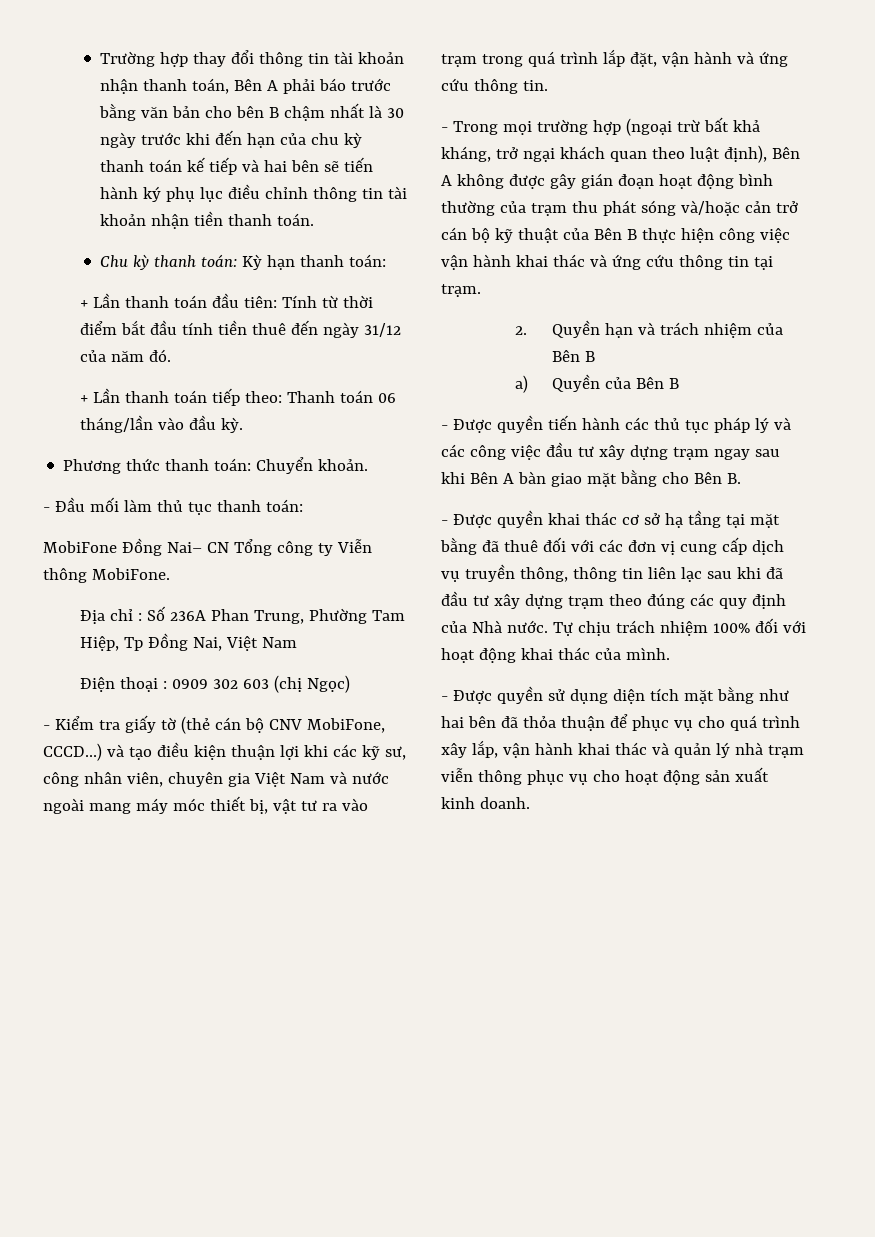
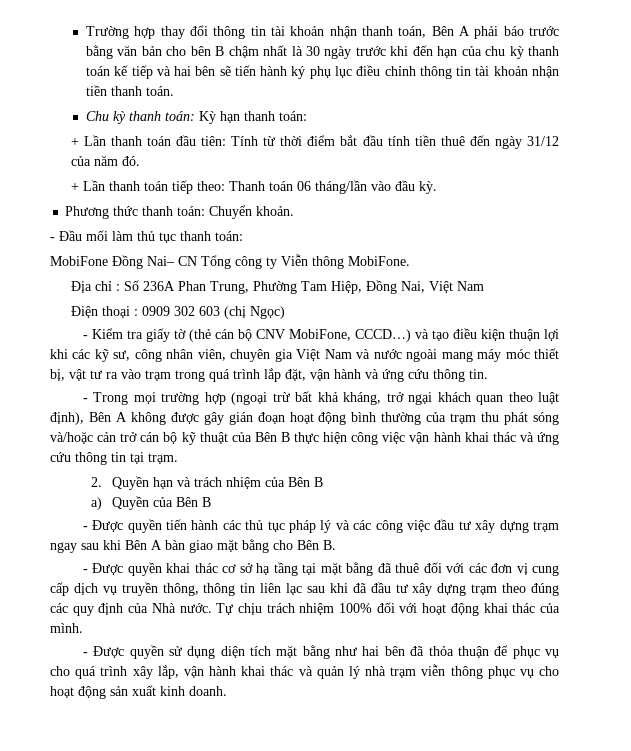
[123,637,143,651] Tp -> (362, 287) none

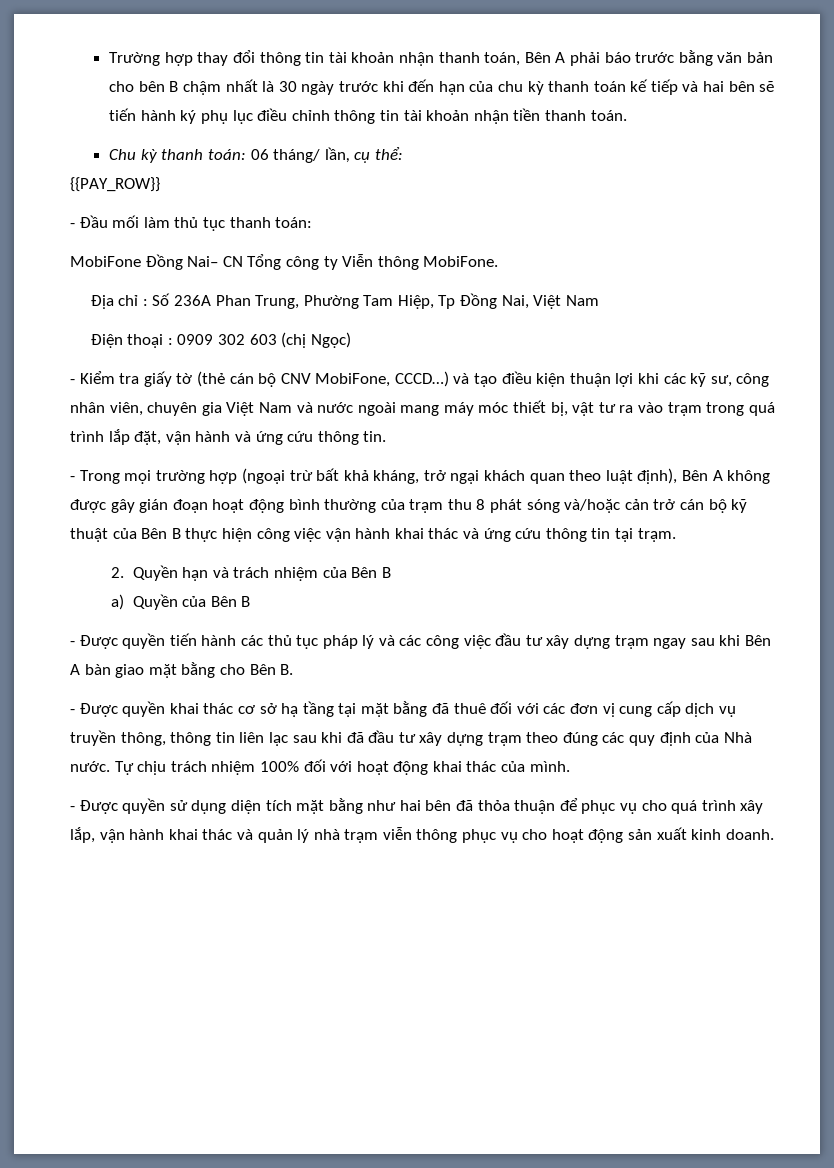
[198,111,307,124] [70,135,560,149] [70,155,140,166] [70,180,437,194] [65,205,295,219] Kỳ hạn thanh toán: // + Lần thanh toán đầu tiên: Tính từ thời điểm bắt đầu tính tiền thuê đến ngày 31/12 của năm đó. // + Lần thanh toán tiếp theo: Thanh toán 06 tháng/lần vào đầu kỳ. // Phương thức thanh toán: Chuyển khoản. -> [250,147,403,163] [70,177,160,192] 06 tháng/ lần, cụ thể: // {{PAY_ROW}}
(362, 287) none -> [438,295,456,309] Tp
(500, 417) none -> [476,499,486,510] 8

